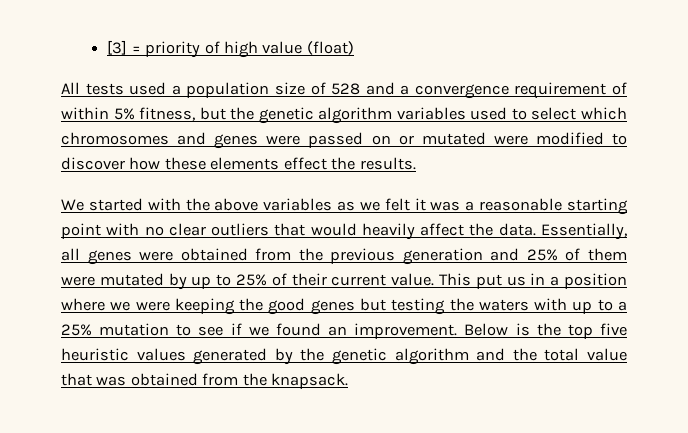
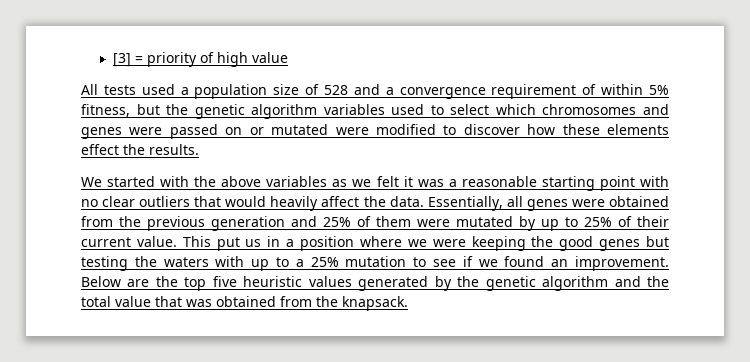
[306,41,354,55] (float) -> (288, 57) none
[515,323,530,336] is -> [127,279,150,287] are

